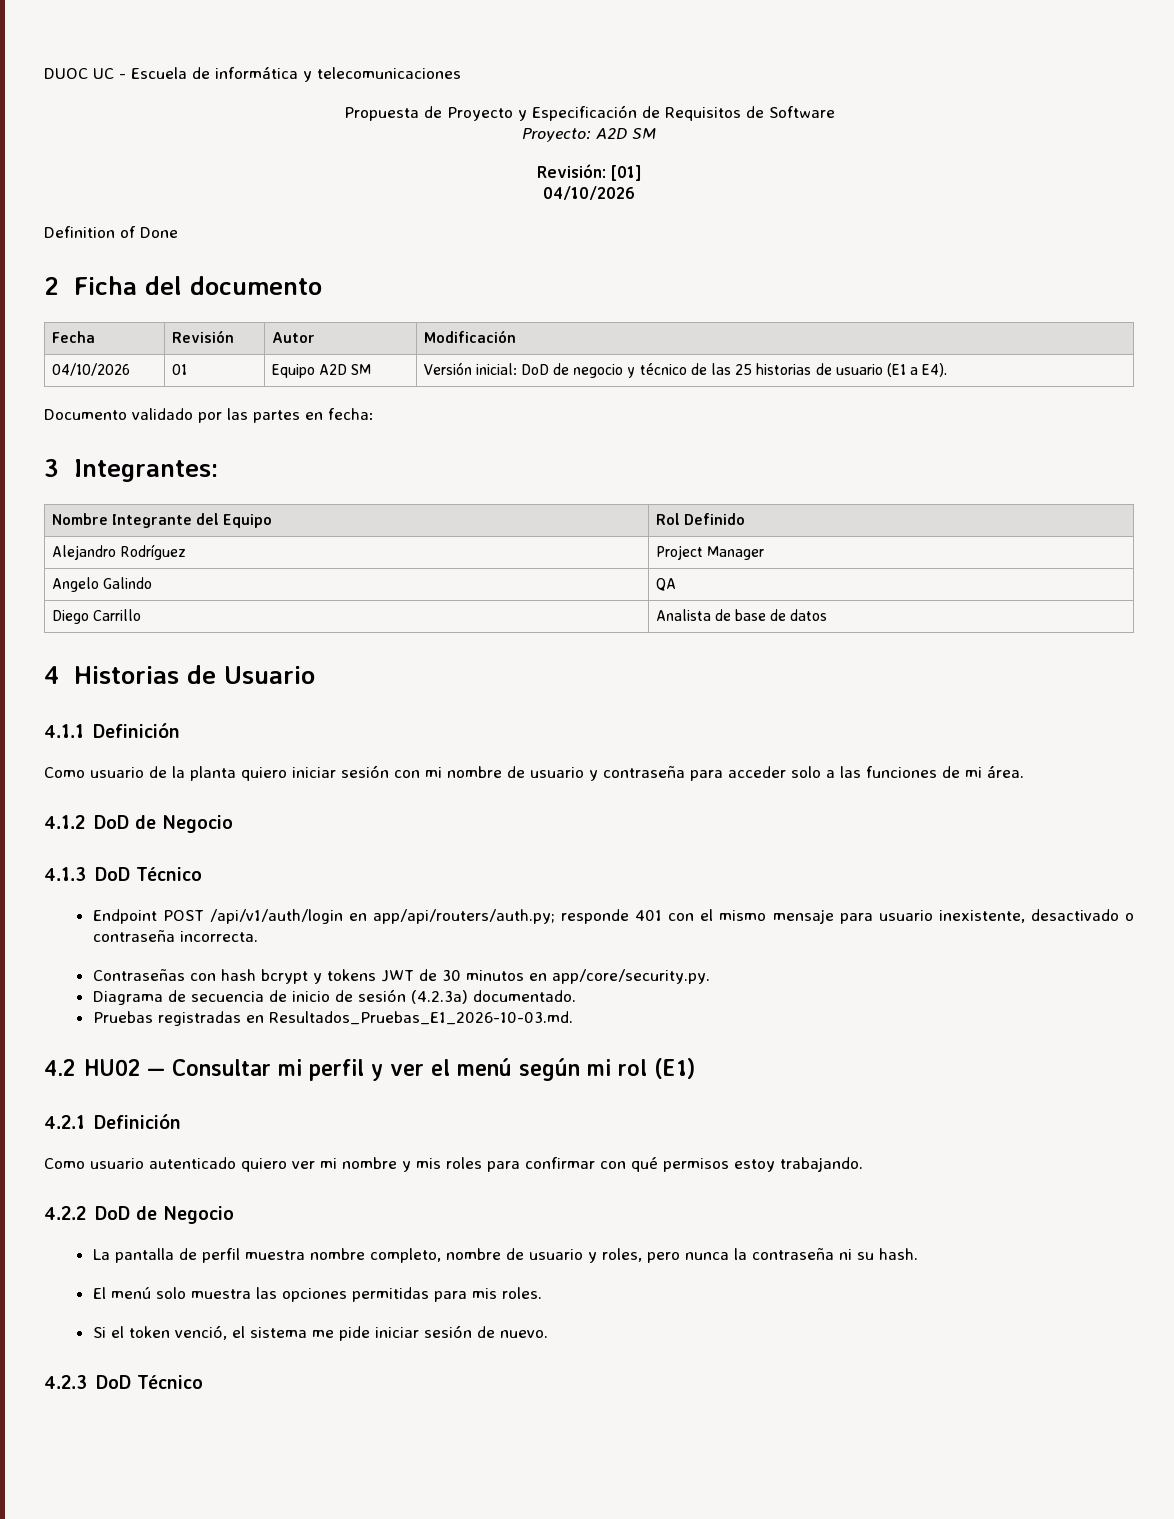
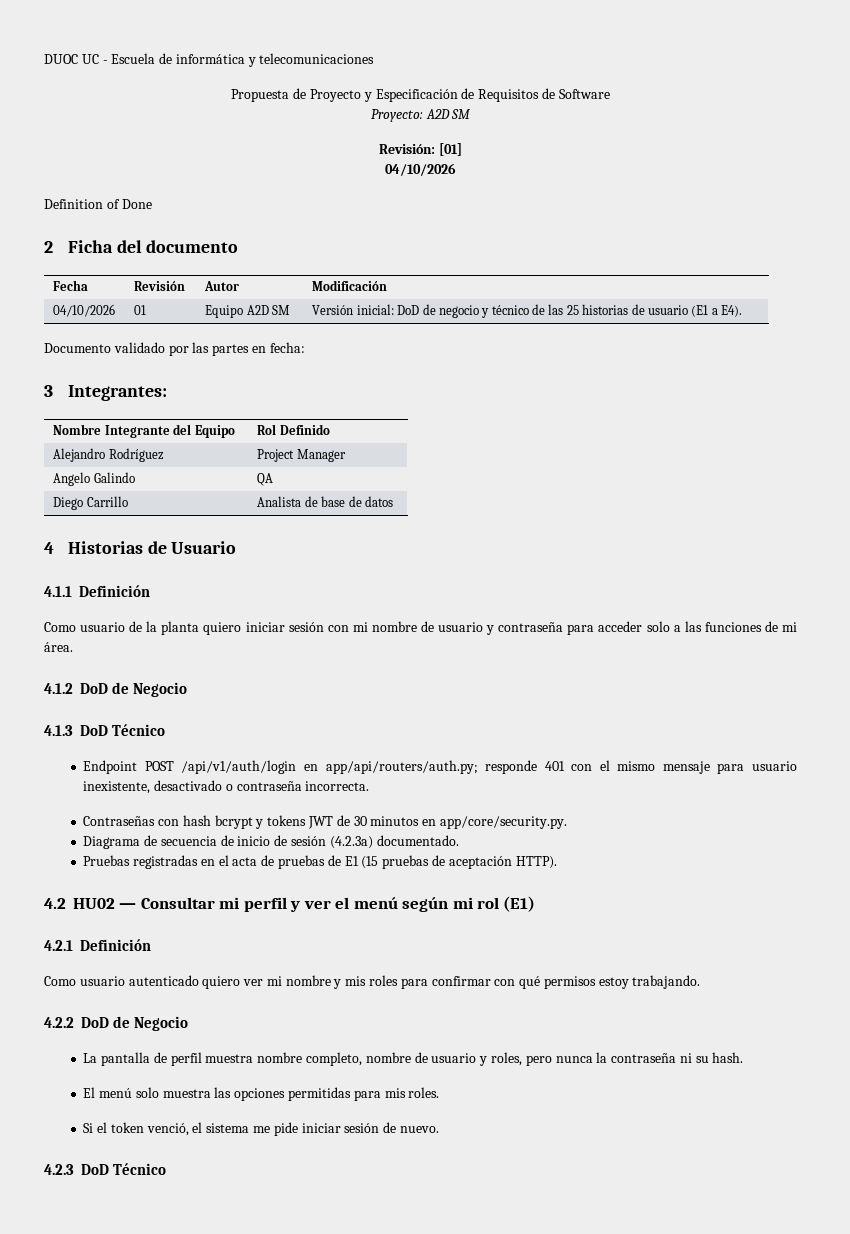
[268,1011,573,1025] Resultados_Pruebas_E1_2026-10-03.md. -> [218,855,557,869] el acta de pruebas de E1 (15 pruebas de aceptación HTTP).

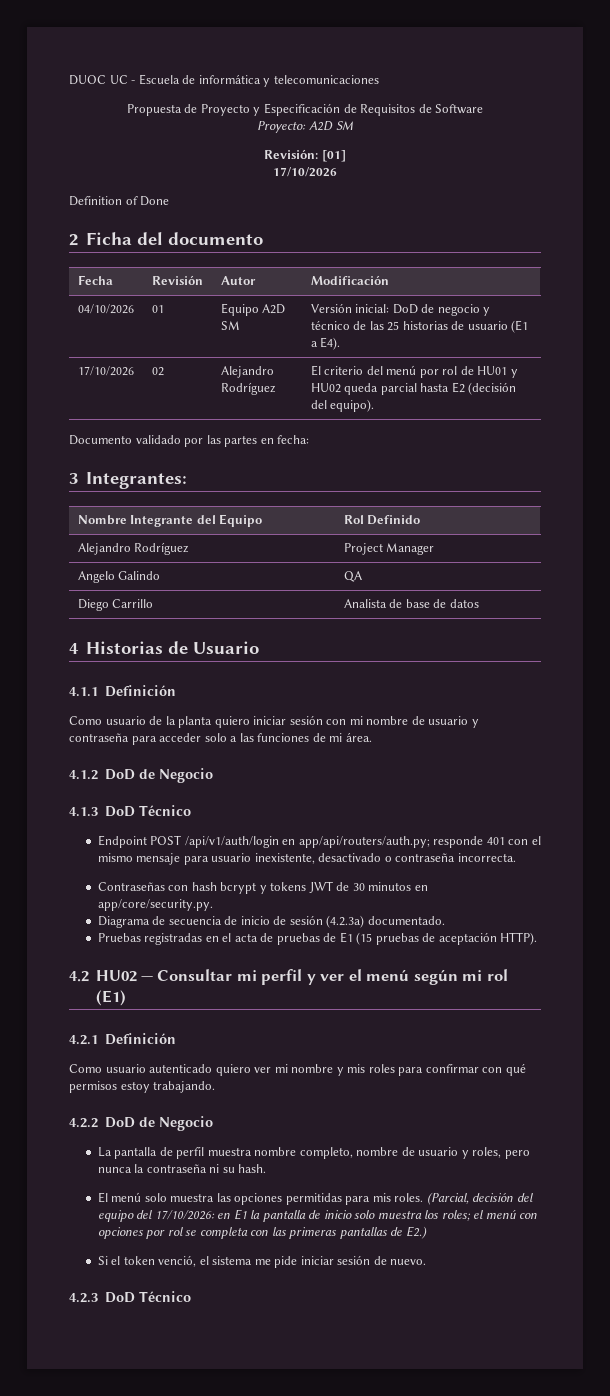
[385,163,456,176] 04/10/2026 -> [273,167,337,177] 17/10/2026
(743, 311) none -> [77,366,134,376] [151,367,164,376] [220,366,274,378] [220,382,276,395] [310,365,518,378] [310,382,517,395] [310,399,375,412] // 17/10/2026 | 02 | Alejandro Rodríguez | El criterio del menú por rol de HU01 y HU02 queda parcial hasta E2 (decisión del equipo).
(440, 1092) none -> [426,1192,533,1205] [97,1209,538,1222] [97,1226,427,1239] (Parcial, decisión del equipo del 17/10/2026: en E1 la pantalla de inicio solo muestra los roles; el menú con opciones por rol se completa con las primeras pantallas de E2.)

